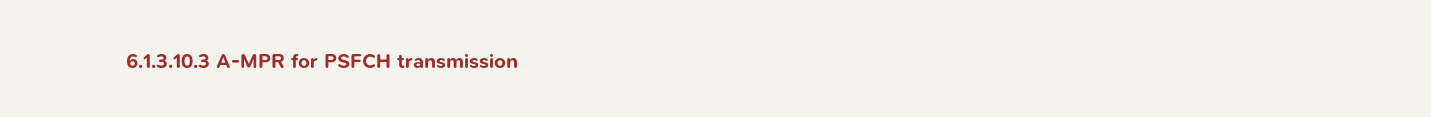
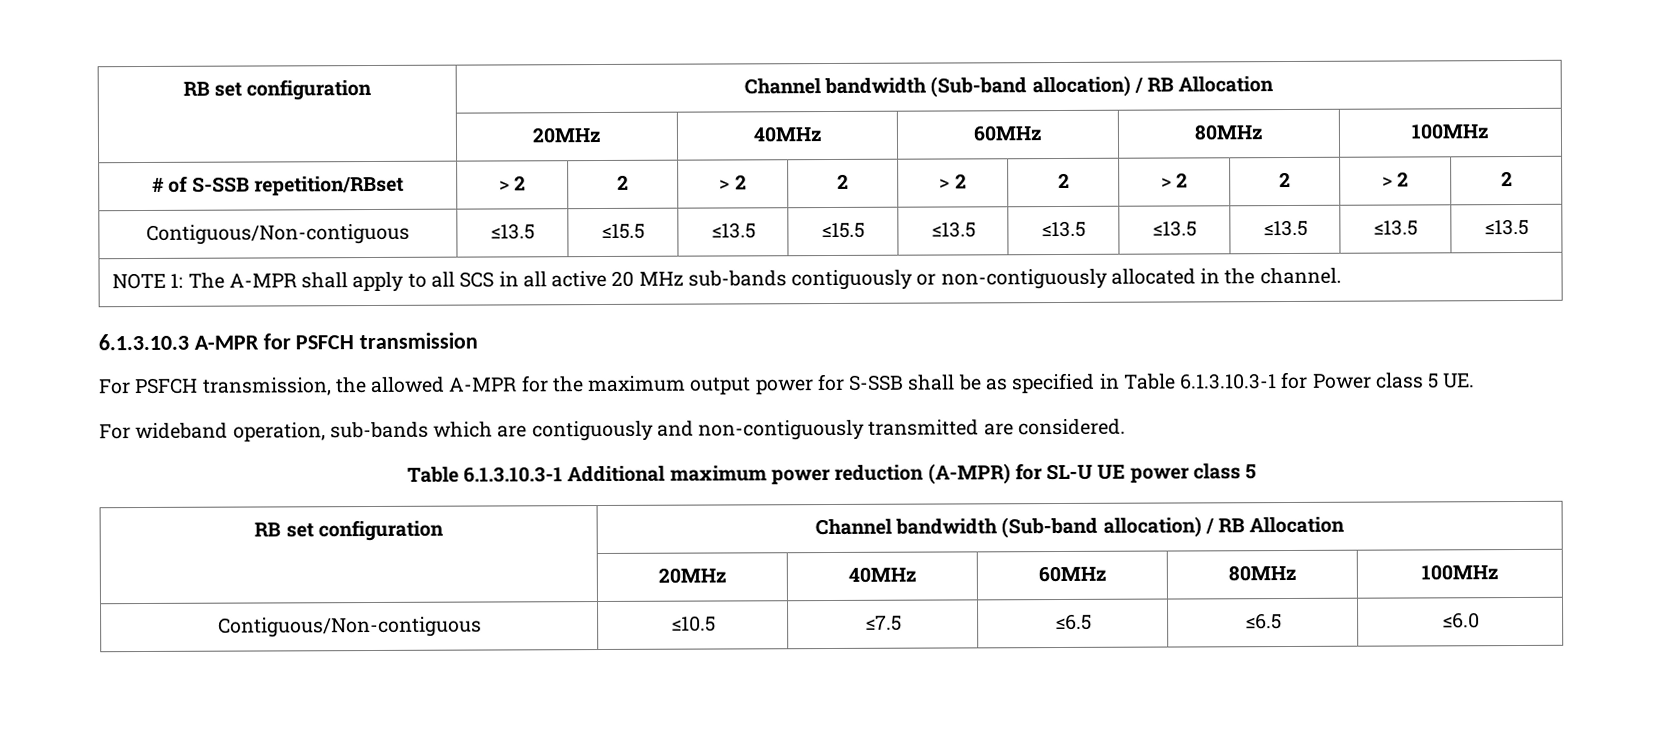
(126, 60) none -> [182,78,373,101] [743,75,1275,98] [532,127,601,144] [752,126,822,143] [973,125,1042,142] [1194,124,1263,141] [1411,123,1489,140] [152,175,404,196] [498,175,527,191] [617,174,629,190] [719,174,747,190] [837,173,849,189] [939,173,967,189] [1057,172,1070,189] [1160,172,1189,188] [1279,171,1291,188] [1381,171,1410,187] [1500,171,1513,187] [146,223,410,245] [490,223,535,240] [601,223,645,240] [710,222,756,239] [821,222,865,239] [930,221,976,238] [1041,220,1086,238] [1152,220,1197,237] [1262,219,1308,237] [1373,219,1418,236] [1484,218,1529,236] [112,267,1342,293] RB set configuration | Channel bandwidth (Sub-band allocation) / RB Allocation // | 20MHz | 40MHz | 60MHz | 80MHz | 100MHz // # of S-SSB repetition/RBset | > 2 | 2 | > 2 | 2 | > 2 | 2 | > 2 | 2 | > 2 | 2 // Contiguous/Non-contiguous | ≤13.5 | ≤15.5 | ≤13.5 | ≤15.5 | ≤13.5 | ≤13.5 | ≤13.5 | ≤13.5 | ≤13.5 | ≤13.5 // NOTE 1: The A-MPR shall apply to all SCS in all active 20 MHz sub-bands contiguously or non-contiguously allocated in the channel. //
(518, 61) none -> [99,371,1476,396] [99,418,1126,442] [406,463,1257,485] [254,519,444,542] [814,516,1346,539] [657,567,727,584] [847,566,917,583] [1037,565,1107,583] [1227,564,1297,582] [1420,564,1499,581] [217,616,482,638] [670,615,716,632] [864,615,902,631] [1054,613,1092,631] [1244,613,1282,630] [1441,612,1480,629] // For PSFCH transmission, the allowed A-MPR for the maximum output power for S-SSB shall be as specified in Table 6.1.3.10.3-1 for Power class 5 UE. // For wideband operation, sub-bands which are contiguously and non-contiguously transmitted are considered. // Table 6.1.3.10.3-1 Additional maximum power reduction (A-MPR) for SL-U UE power class 5 // RB set configuration | Channel bandwidth (Sub-band allocation) / RB Allocation // | 20MHz | 40MHz | 60MHz | 80MHz | 100MHz // Contiguous/Non-contiguous | ≤10.5 | ≤7.5 | ≤6.5 | ≤6.5 | ≤6.0

